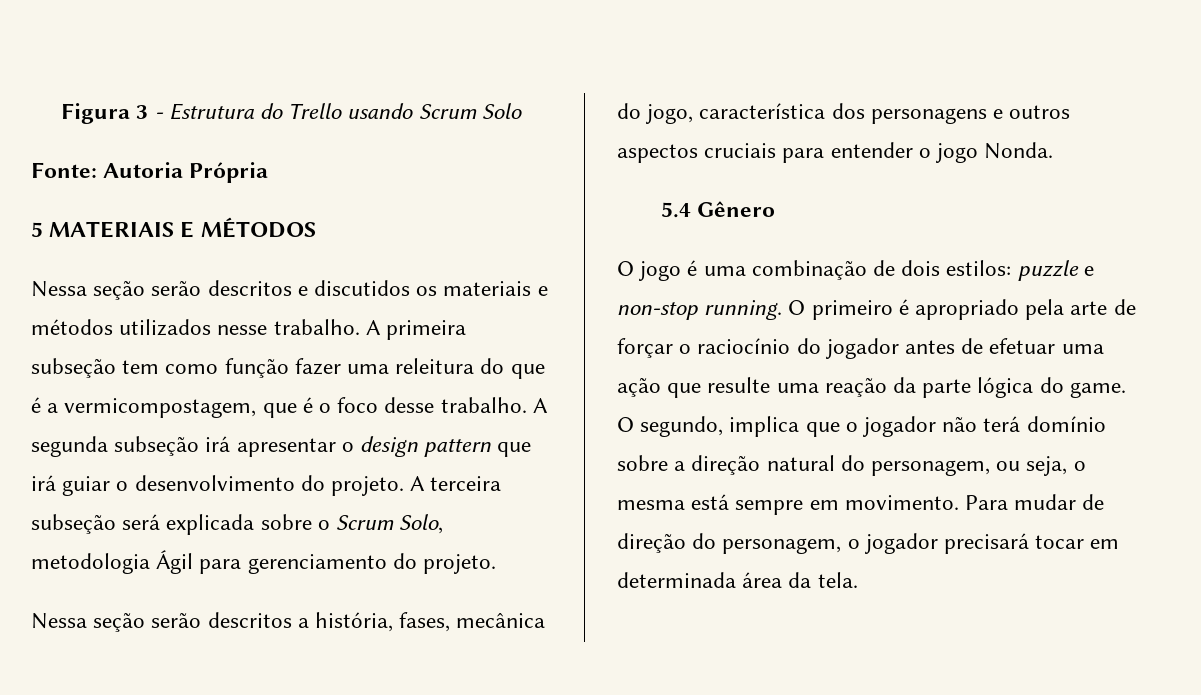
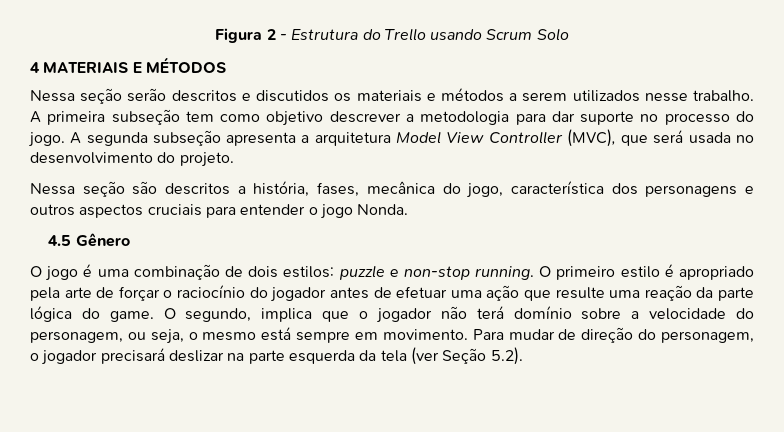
[136,105,149,119] 3 -> [266,29,276,40] 2
[31,162,269,183] [31,222,43,237] Fonte: Autoria Própria // 5 -> [30,62,40,73] 4
(113, 327) none -> [509,92,568,102] a serem
[224,358,545,379] [31,397,548,418] [31,436,532,457] [31,475,502,496] [31,514,444,535] [31,550,387,574] função fazer uma releitura do que é a vermicompostagem, que é o foco desse trabalho. A segunda subseção irá apresentar o design pattern que irá guiar o desenvolvimento do projeto. A terceira subseção será explicada sobre o Scrum Solo, metodologia Ágil para gerenciamento -> [266,111,755,126] [28,129,755,147] [30,152,153,164] objetivo descrever a metodologia para dar suporte no processo do jogo. A segunda subseção apresenta a arquitetura Model View Controller (MVC), que será usada no desenvolvimento
[151,612,202,628] serão -> [132,181,158,195] são
[660,202,691,218] 5.4 -> [48,235,72,246] 4.5
(893, 310) none -> [620,266,660,278] estilo
[691,455,835,475] direção natural -> [649,308,727,320] velocidade
[617,500,685,510] mesma -> [202,332,257,341] mesmo
[1035,535,1120,549] [617,572,858,588] tocar em determinada área da tela. -> [168,347,523,365] deslizar na parte esquerda da tela (ver Seção 5.2).

